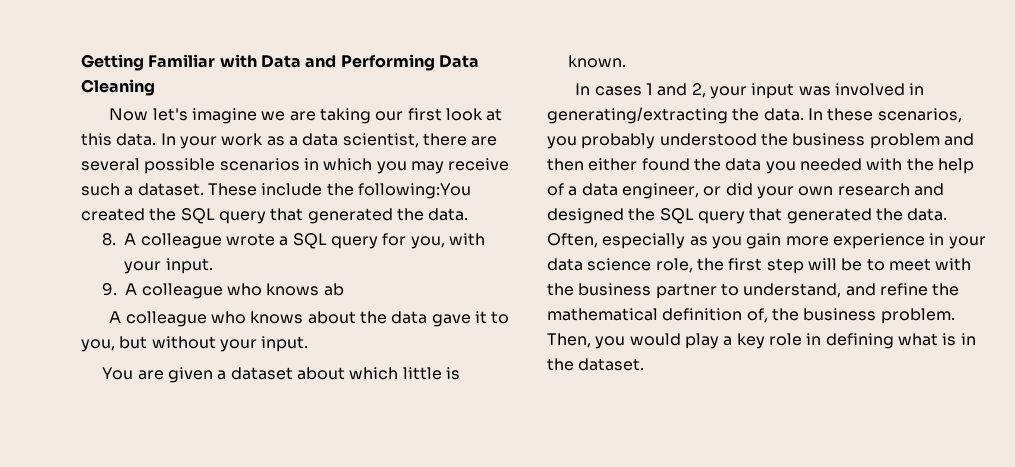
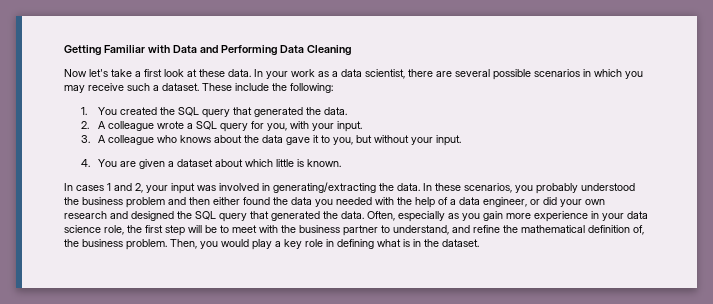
[192,108,404,124] imagine we are taking our -> [111,69,141,77] take a
[81,133,112,146] this -> [199,69,225,77] these
[357,183,471,199] following:You -> [290,83,333,93] [80,107,117,115] following: // 1. You
[102,233,117,246] 8. -> [80,121,89,129] 2.
[102,283,344,299] [109,311,304,327] 9. A colleague who knows ab // A colleague who knows -> [80,135,211,145] 3. A colleague who knows
(309, 344) none -> [80,159,90,167] 4.

